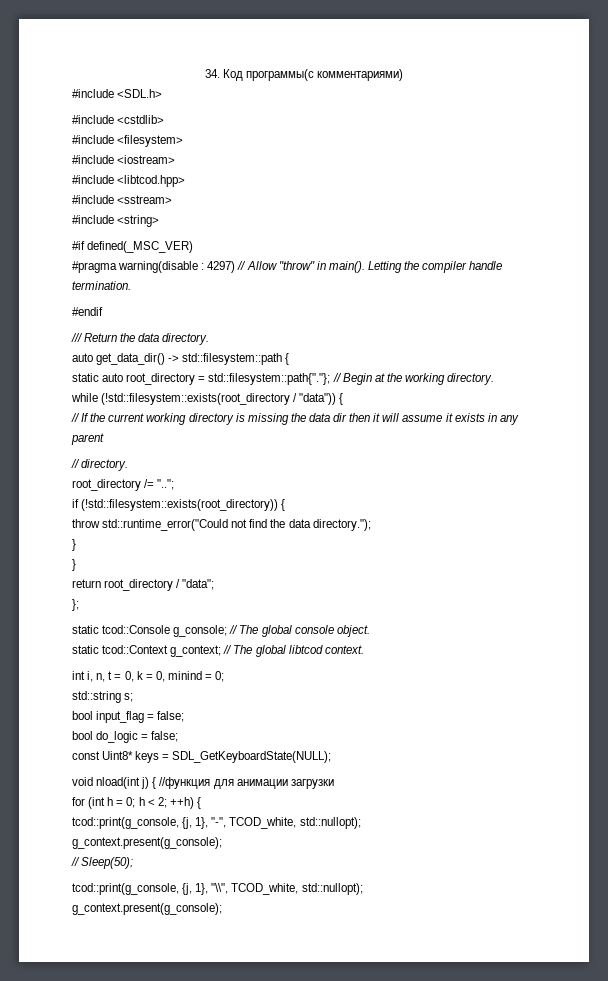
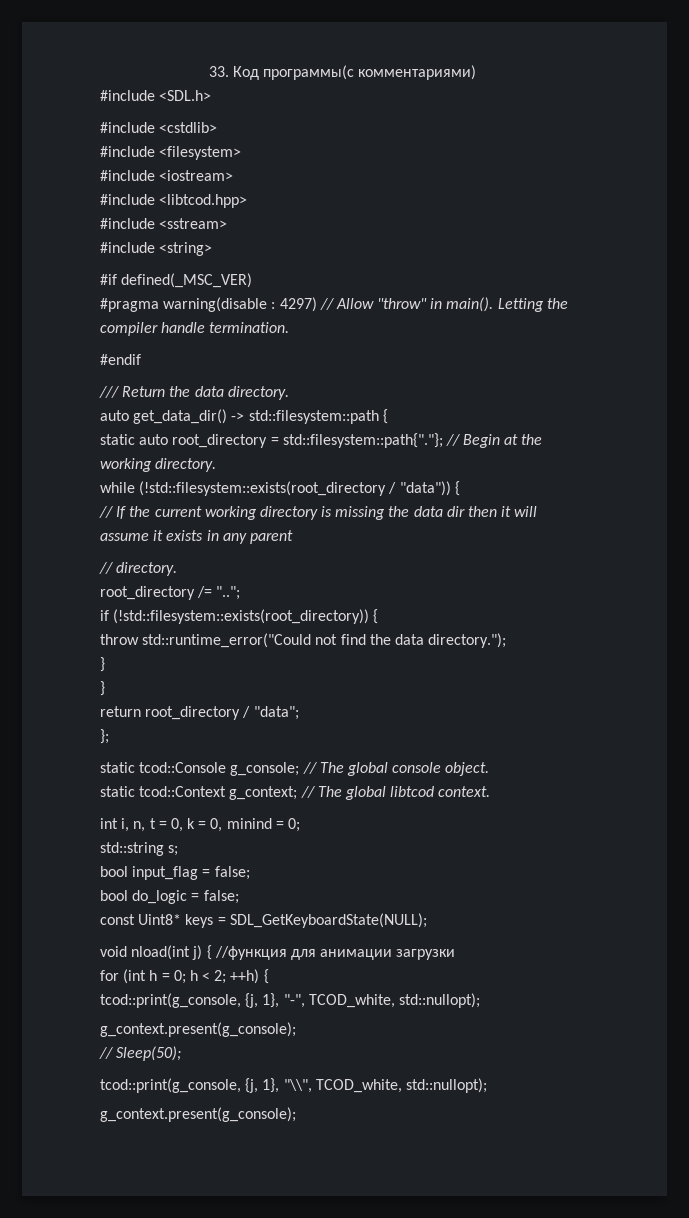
[204,69,220,78] 34. -> [208,66,229,77] 33.

